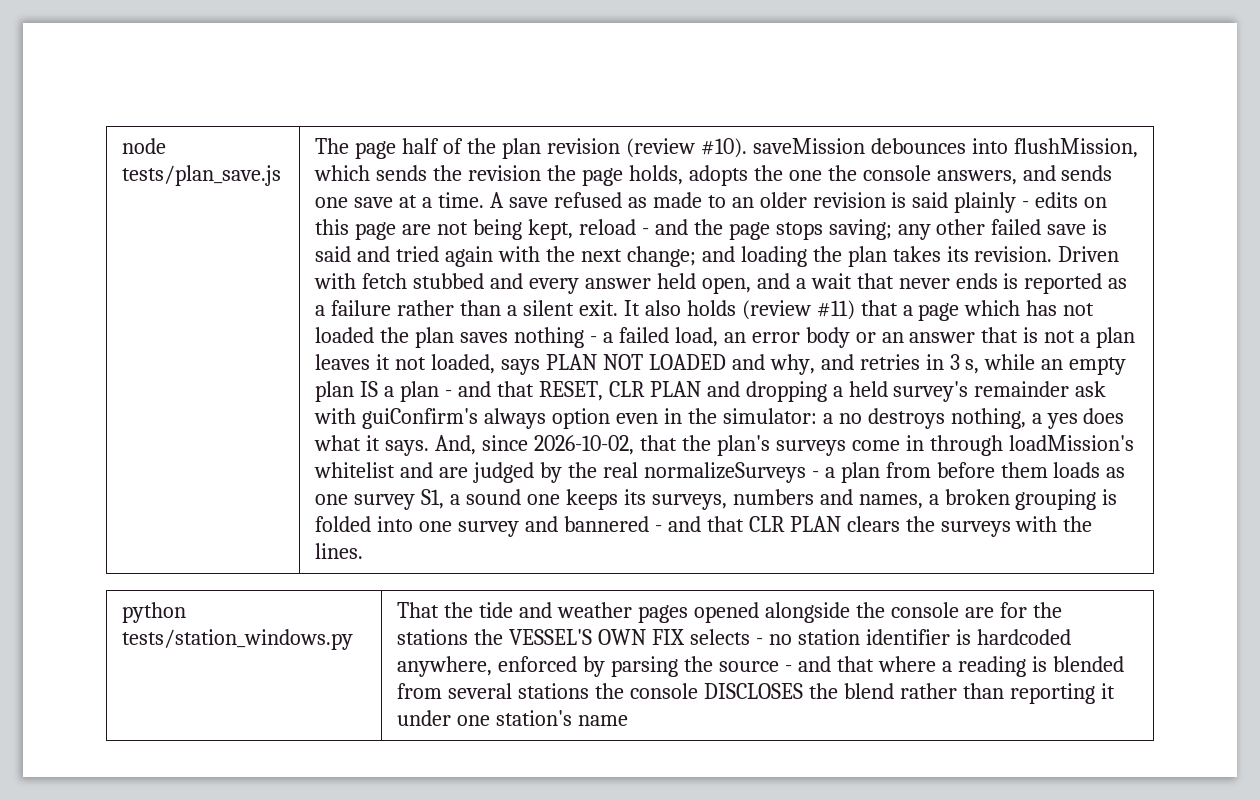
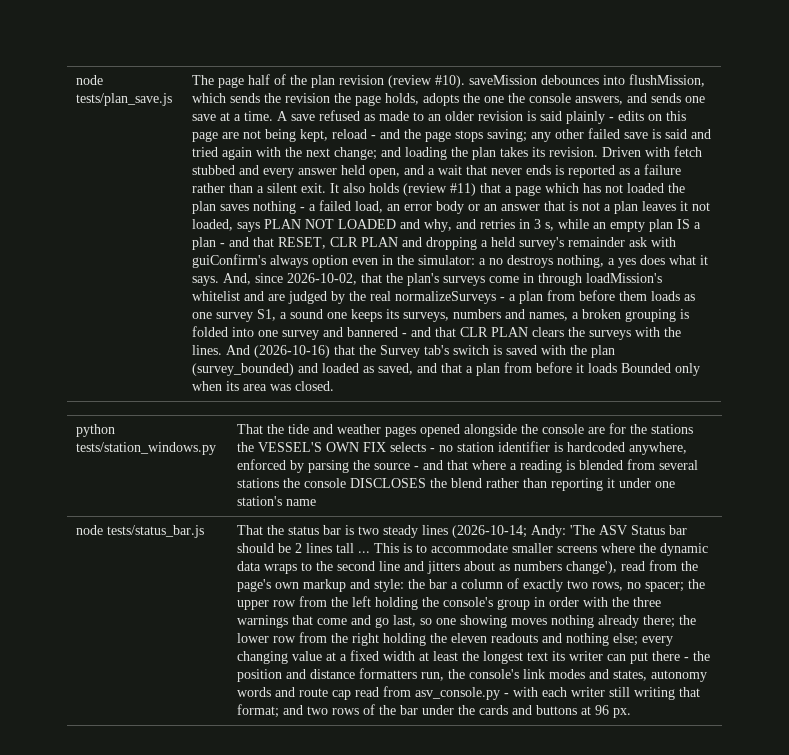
(364, 551) none -> [226,345,616,358] [192,362,701,376] [192,381,335,391] And (2026-10-16) that the Survey tab's switch is saved with the plan (survey_bounded) and loaded as saved, and that a plan from before it loads Bounded only when its area was closed.
(629, 720) none -> [76,525,205,538] [237,525,688,538] [237,543,709,556] [237,560,699,574] [237,578,706,592] [237,596,662,610] [237,615,697,628] [237,632,674,646] [237,650,711,664] [237,668,708,682] [237,686,701,700] [237,704,632,718] // node tests/status_bar.js | That the status bar is two steady lines (2026-10-14; Andy: 'The ASV Status bar should be 2 lines tall ... This is to accommodate smaller screens where the dynamic data wraps to the second line and jitters about as numbers change'), read from the page's own markup and style: the bar a column of exactly two rows, no spacer; the upper row from the left holding the console's group in order with the three warnings that come and go last, so one showing moves nothing already there; the lower row from the right holding the eleven readouts and nothing else; every changing value at a fixed width at least the longest text its writer can put there - the position and distance formatters run, the console's link modes and states, autonomy words and route cap read from asv_console.py - with each writer still writing that format; and two rows of the bar under the cards and buttons at 96 px.

